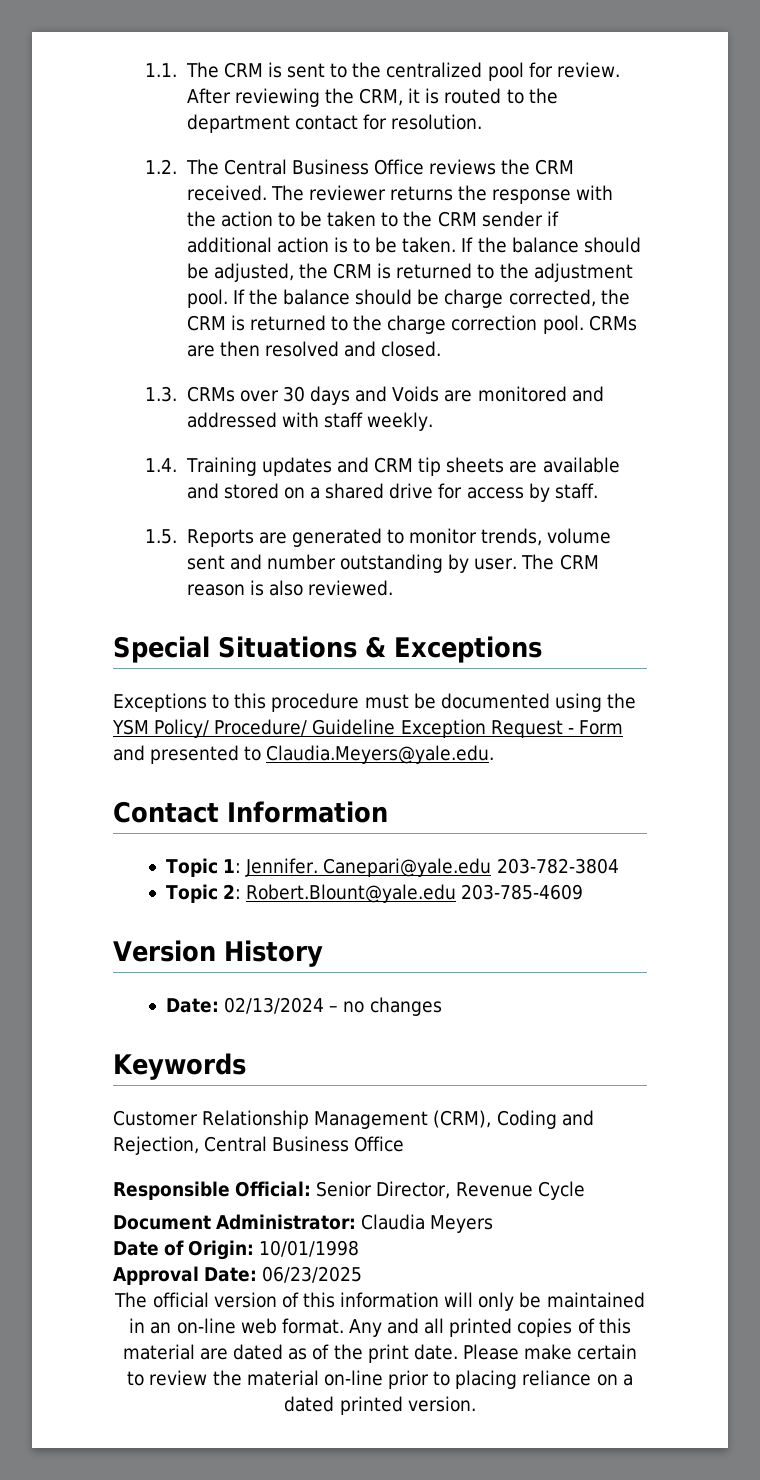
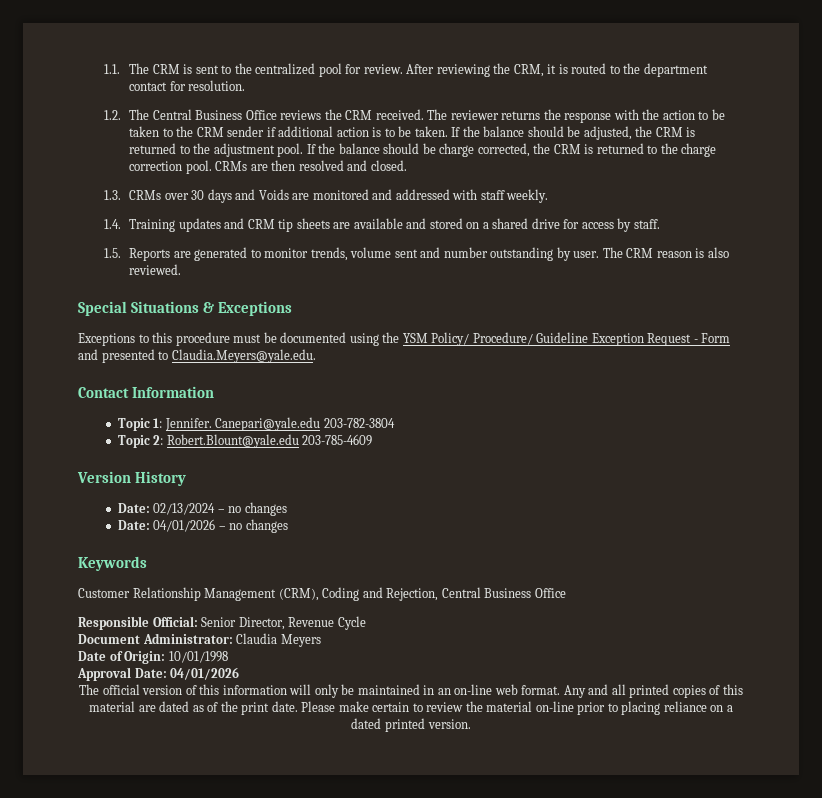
(442, 1006) none -> [117,519,288,533] // Date: 04/01/2026 – no changes
[262,1266,363,1283] 06/23/2025 -> [170,667,240,680] 04/01/2026

